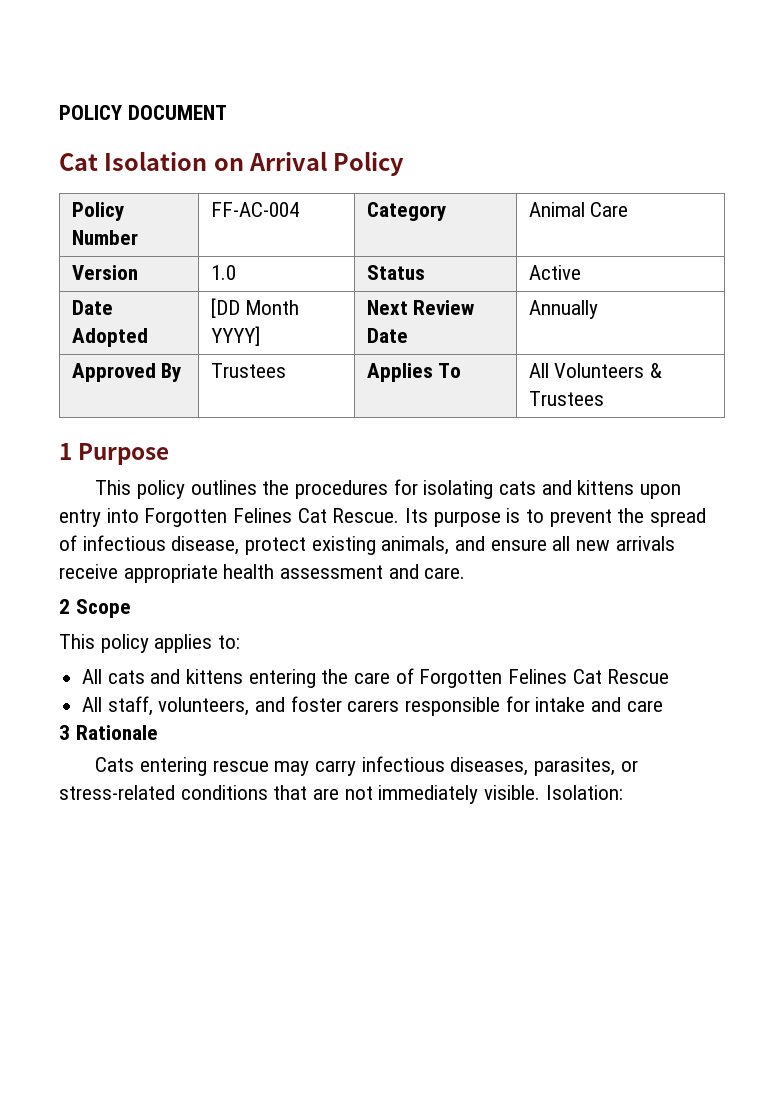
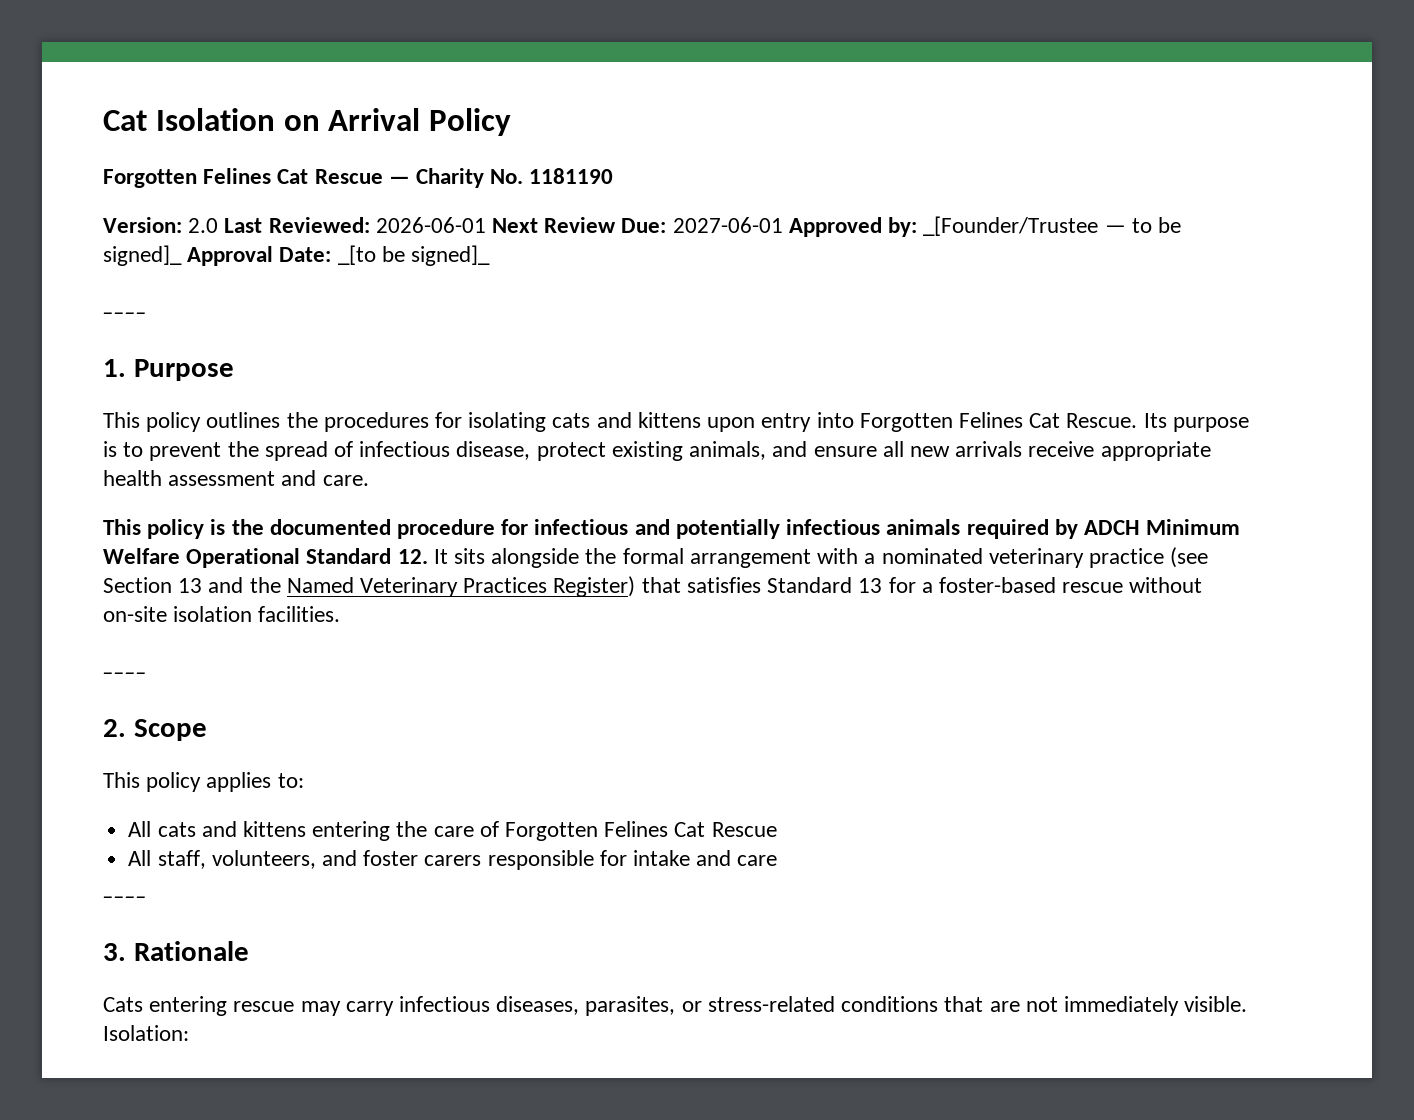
[59,105,227,120] POLICY DOCUMENT // -> (103, 120) none
[71,202,124,221] [71,230,138,245] [210,202,299,217] [366,202,446,221] [528,202,629,217] [71,265,138,280] [210,265,236,280] [366,265,425,280] [528,265,581,280] [71,300,113,315] [71,328,148,347] [210,298,300,318] [210,326,260,346] [366,300,475,315] [366,328,408,343] [528,300,598,319] [71,363,182,382] [210,363,286,378] [366,363,462,382] [528,363,663,378] [528,391,604,406] [59,443,72,460] // Policy Number | FF-AC-004 | Category | Animal Care // Version | 1.0 | Status | Active // Date Adopted | [DD Month YYYY] | Next Review Date | Annually // Approved By | Trustees | Applies To | All Volunteers & Trustees // 1 -> [103,168,614,188] [103,216,1181,237] [103,245,491,266] [103,311,147,314] [103,359,126,377] // Forgotten Felines Cat Rescue — Charity No. 1181190 // Version: 2.0 Last Reviewed: 2026-06-01 Next Review Due: 2027-06-01 Approved by: _[Founder/Trustee — to be signed]_ Approval Date: _[to be signed]_ // ____ // 1.
[59,599,70,614] 2 -> [103,519,1241,539] [103,547,1209,568] [103,576,1203,597] [103,606,341,622] [103,671,147,674] [103,719,126,737] This policy is the documented procedure for infectious and potentially infectious animals required by ADCH Minimum Welfare Operational Standard 12. It sits alongside the formal arrangement with a nominated veterinary practice (see Section 13 and the Named Veterinary Practices Register) that satisfies Standard 13 for a foster-based rescue without on-site isolation facilities. // ____ // 2.
[59,725,70,740] 3 -> [103,895,147,898] [103,943,126,961] ____ // 3.

